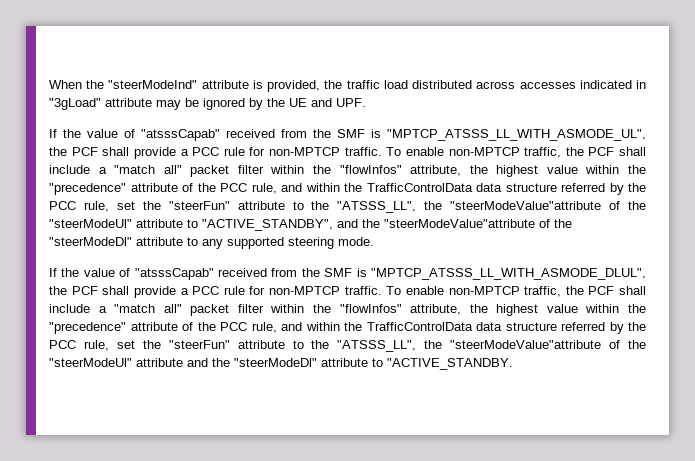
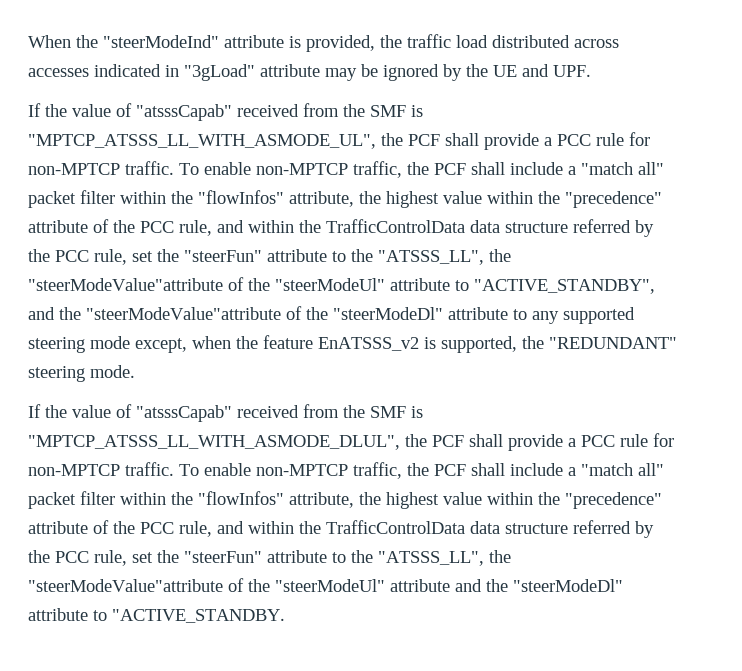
(334, 243) none -> [90,335,677,353] [28,366,85,382] mode except, when the feature EnATSSS_v2 is supported, the "REDUNDANT" steering

